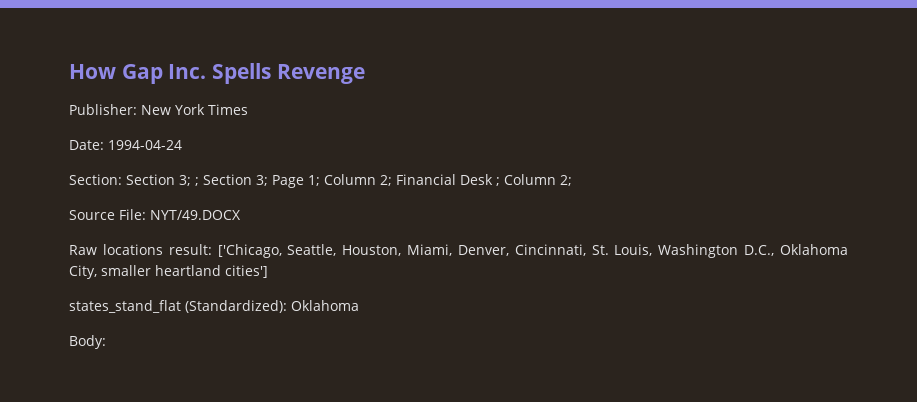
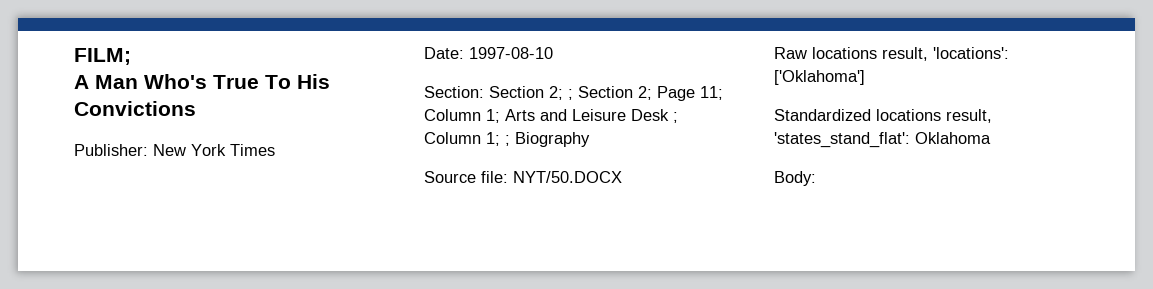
[69,63,365,84] How Gap Inc. Spells Revenge -> [74,48,131,65] [74,74,330,89] [74,101,196,116] FILM; // A Man Who's True To His Convictions
[108,140,182,150] 1994-04-24 -> [469,47,553,59] 1997-08-10
[179,175,191,186] 3; -> [549,86,563,100] 2;
[256,174,572,188] 3; Page 1; Column 2; Financial Desk ; Column 2; -> [638,86,723,101] [424,109,678,123] [424,132,590,147] 2; Page 11; Column 1; Arts and Leisure Desk ; Column 1; ; Biography
[119,209,241,220] File: NYT/49.DOCX -> [481,171,622,183] file: NYT/50.DOCX
[168,244,848,258] [69,265,268,279] [69,300,287,313] result: ['Chicago, Seattle, Houston, Miami, Denver, Cincinnati, St. Louis, Washington D.C., Oklahoma City, smaller heartland cities'] // states_stand_flat (Standardized): -> [882,47,1009,61] [774,70,865,85] [774,109,992,123] [774,132,910,148] result, 'locations': ['Oklahoma'] // Standardized locations result, 'states_stand_flat':

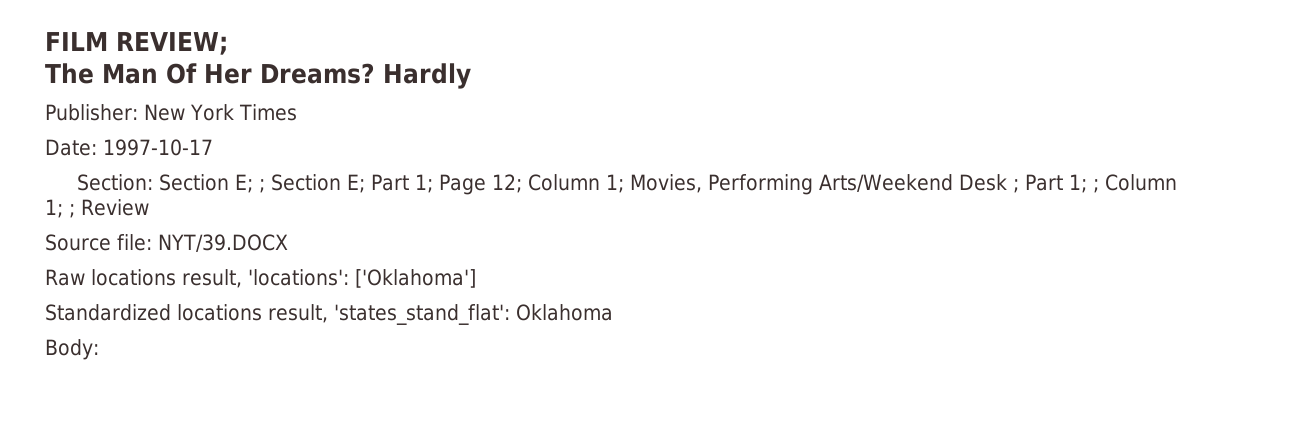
[74,48,131,65] [74,74,330,89] [74,101,196,116] FILM; // A Man Who's True To His Convictions -> [45,32,228,55] [45,63,471,89] FILM REVIEW; // The Man Of Her Dreams? Hardly
[469,47,553,59] 1997-08-10 -> [103,139,213,156] 1997-10-17
[549,86,563,100] 2; -> [235,174,254,193] E;
[638,86,723,101] [424,109,669,123] 2; Page 11; Column 1; Arts and Leisure Desk -> [347,174,1088,195] E; Part 1; Page 12; Column 1; Movies, Performing Arts/Weekend Desk ; Part 1;
[515,132,590,147] Biography -> [81,199,149,216] Review
[513,171,622,183] NYT/50.DOCX -> [158,234,288,252] NYT/39.DOCX

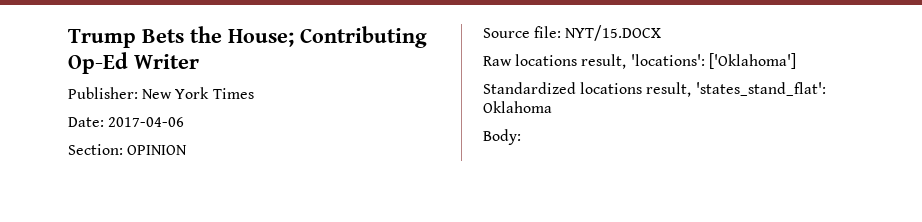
[45,32,228,55] [45,63,471,89] FILM REVIEW; // The Man Of Her Dreams? Hardly -> [68,26,427,48] [68,52,199,74] Trump Bets the House; Contributing Op-Ed Writer
[103,139,213,156] 1997-10-17 -> [108,117,185,127] 2017-04-06
[159,174,1178,195] [45,199,149,218] Section E; ; Section E; Part 1; Page 12; Column 1; Movies, Performing Arts/Weekend Desk ; Part 1; ; Column 1; ; Review -> [127,145,188,155] OPINION
[158,234,288,252] NYT/39.DOCX -> [565,25,662,41] NYT/15.DOCX

